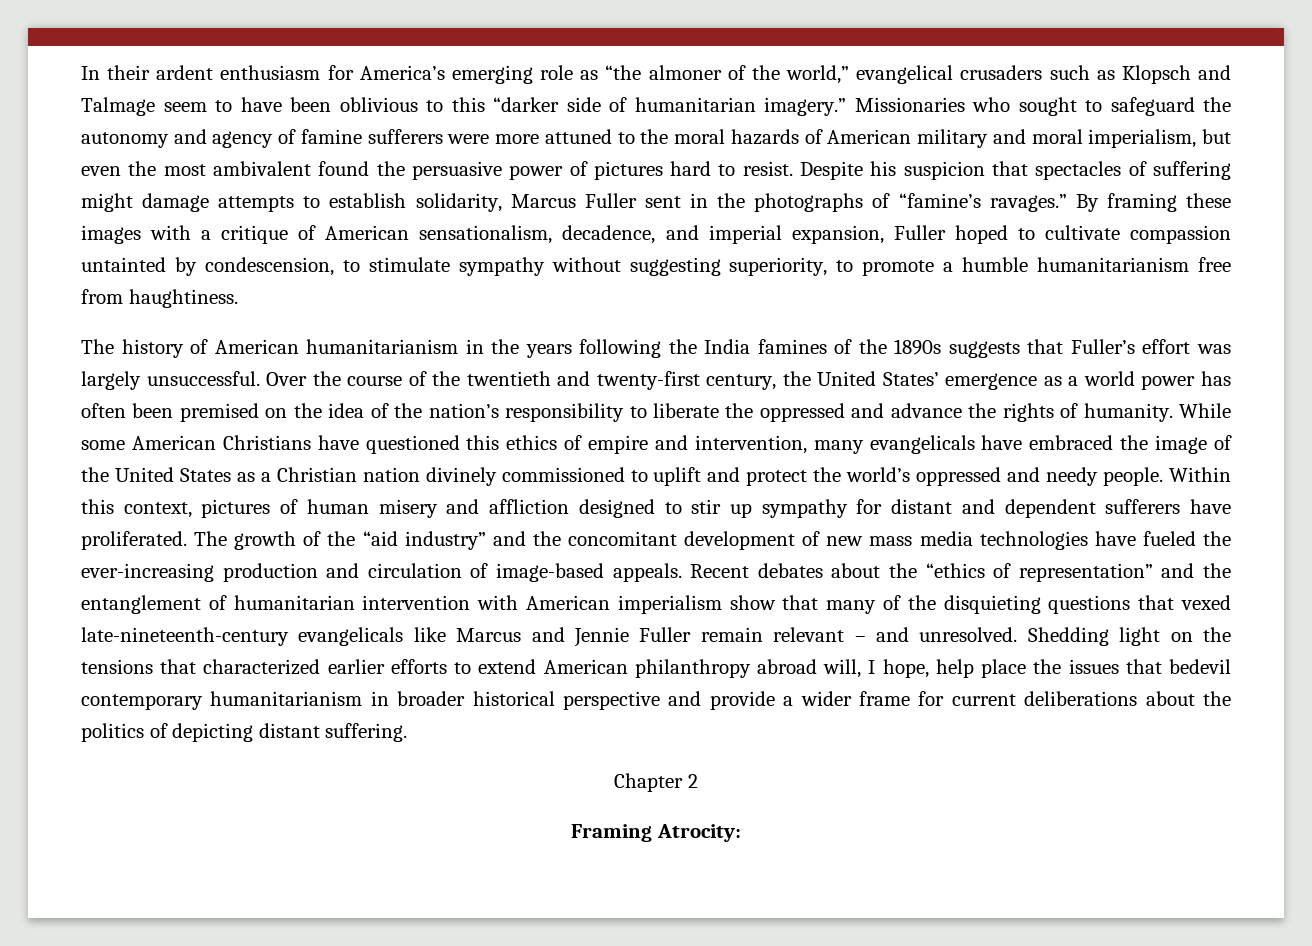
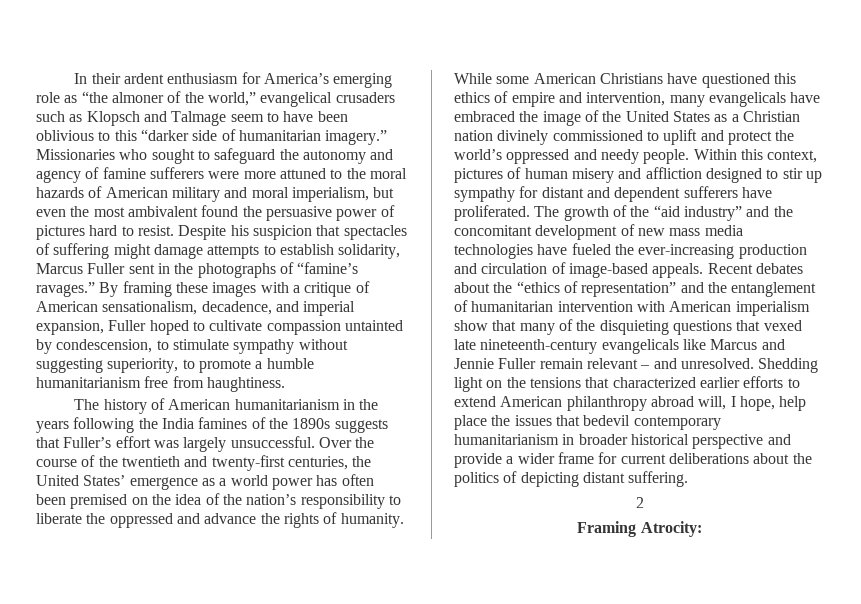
[706,374,777,390] century, -> [287,456,348,470] centuries,
[81,627,289,646] late-nineteenth-century -> [454,339,598,354] late nineteenth-century
[614,773,684,792] Chapter -> (689, 479) none

